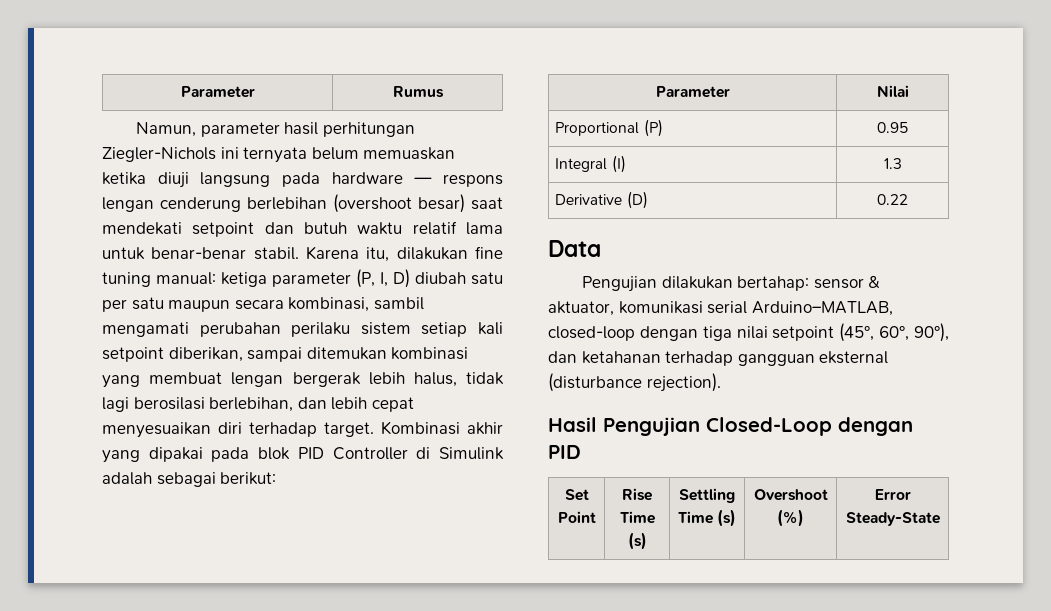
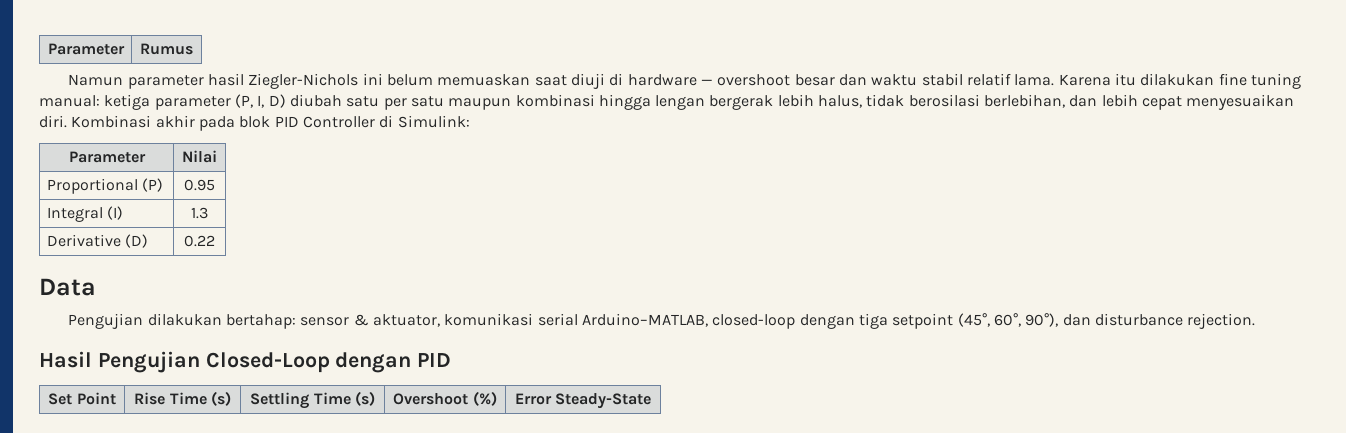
[136,122,197,137] Namun, -> [68,74,124,86] Namun
[322,122,415,137] perhitungan -> (245, 79) none
[243,147,308,163] ternyata -> (383, 79) none
[102,172,503,188] [102,194,503,213] [102,221,503,237] [102,246,390,262] ketika diuji langsung pada hardware — respons lengan cenderung berlebihan (overshoot besar) saat mendekati setpoint dan butuh waktu relatif lama untuk benar-benar stabil. Karena itu, -> [534,73,1136,89] saat diuji di hardware — overshoot besar dan waktu stabil relatif lama. Karena itu
[234,297,424,312] [102,322,504,337] [102,347,469,362] [102,372,223,388] secara kombinasi, sambil mengamati perubahan perilaku sistem setiap kali setpoint diberikan, sampai ditemukan kombinasi yang membuat -> [515,94,651,110] kombinasi hingga
[102,397,129,412] lagi -> (905, 100) none
[218,421,503,437] [102,447,203,463] diri terhadap target. Kombinasi akhir yang dipakai -> [39,115,195,128] diri. Kombinasi akhir
[439,447,505,460] [102,472,277,487] Simulink adalah sebagai berikut: -> [397,115,470,128] Simulink:
[736,326,768,339] nilai -> (888, 321) none
[581,351,889,366] [548,373,721,392] ketahanan terhadap gangguan eksternal (disturbance rejection). -> [1094,313,1256,329] disturbance rejection.

